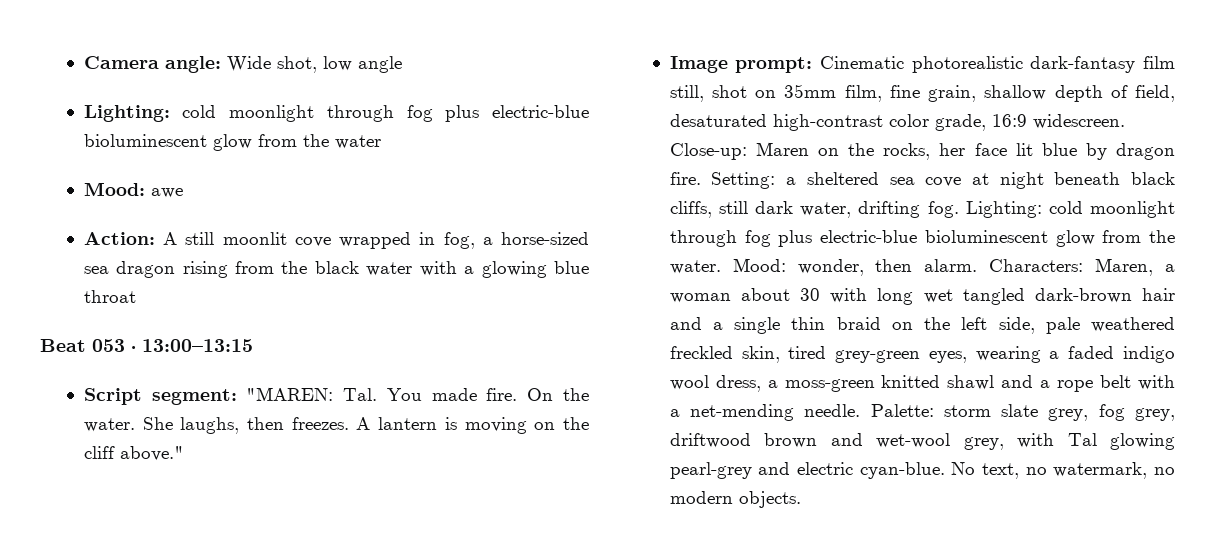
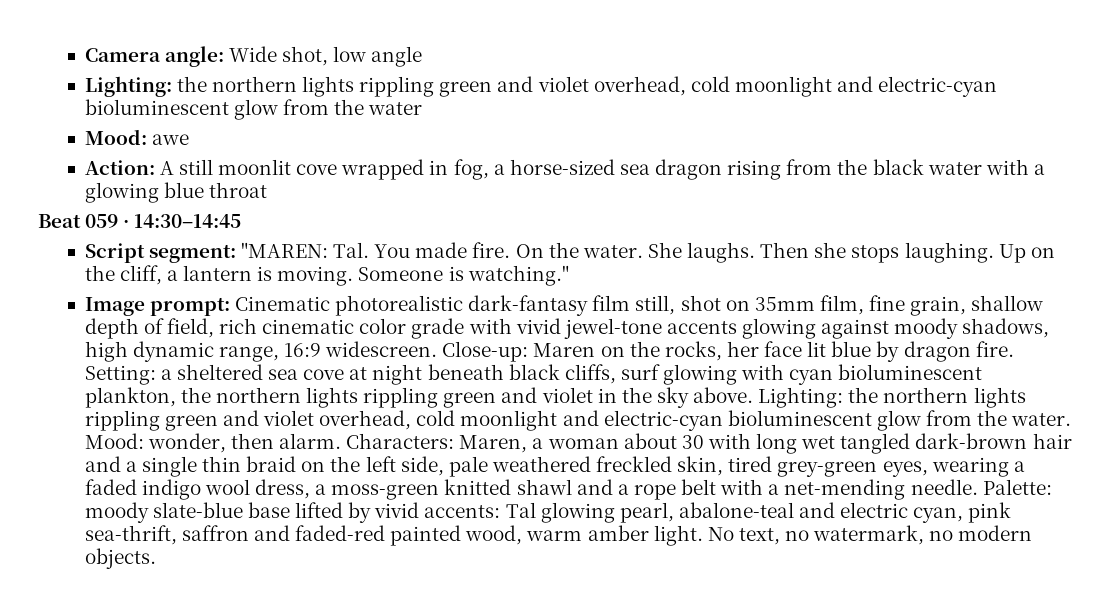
[182,105,590,122] cold moonlight through fog plus electric-blue -> [176,76,998,97] the northern lights rippling green and violet overhead, cold moonlight and electric-cyan
[92,339,253,352] 053 · 13:00–13:15 -> [85,214,242,228] 059 · 14:30–14:45
[180,417,589,434] [83,446,184,461] laughs, then freezes. A lantern is moving on the cliff above." -> [687,242,1055,263] [84,265,569,286] laughs. Then she stops laughing. Up on the cliff, a lantern is moving. Someone is watching."
[669,114,986,131] desaturated high-contrast color grade, -> [219,318,1050,339] [84,341,279,362] rich cinematic color grade with vivid jewel-tone accents glowing against moody shadows, high dynamic range,
[718,201,1175,218] [669,230,918,247] still dark water, drifting fog. Lighting: cold moonlight through fog plus electric-blue -> [620,364,983,385] [84,387,1026,408] [84,410,723,431] surf glowing with cyan bioluminescent plankton, the northern lights rippling green and violet in the sky above. Lighting: the northern lights rippling green and violet overhead, cold moonlight and electric-cyan
[943,404,1175,421] [669,433,1175,450] [669,462,945,479] storm slate grey, fog grey, driftwood brown and wet-wool grey, with Tal glowing pearl-grey and electric cyan-blue. -> [84,502,1012,523] [84,525,703,546] moody slate-blue base lifted by vivid accents: Tal glowing pearl, abalone-teal and electric cyan, pink sea-thrift, saffron and faded-red painted wood, warm amber light.

